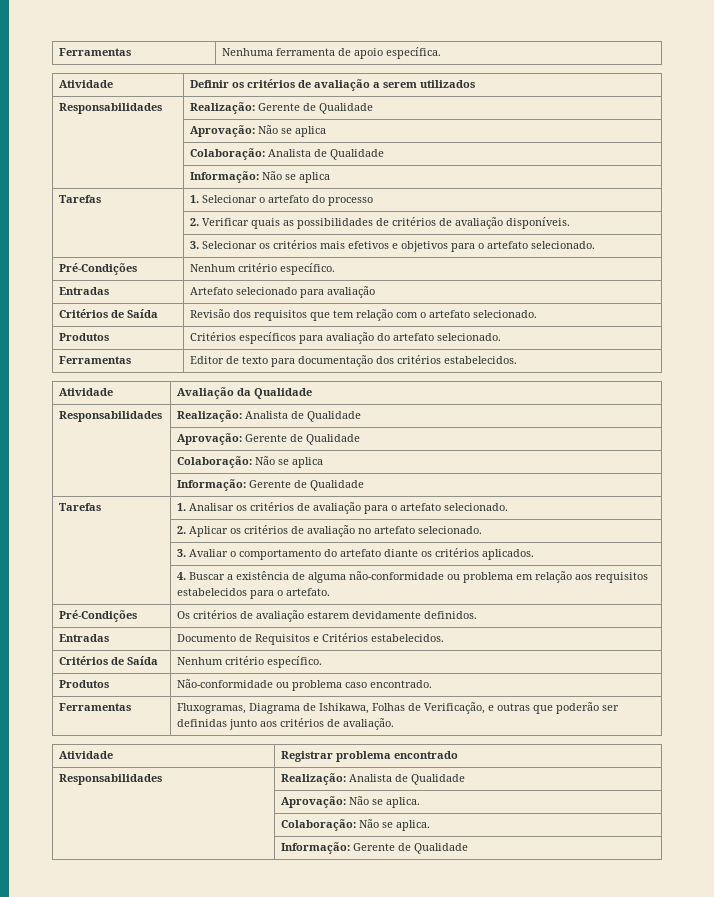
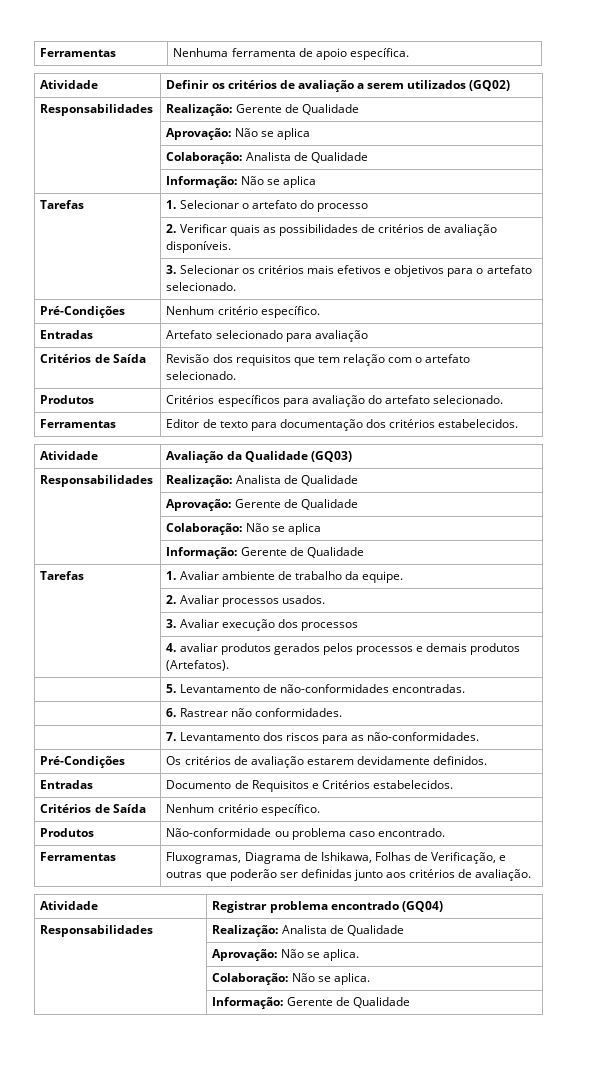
(476, 84) none -> [469,80,511,91] (GQ02)
(313, 393) none -> [310,451,352,462] (GQ03)
[189,502,509,514] [177,525,483,537] [177,548,535,560] [177,571,649,583] [177,588,331,599] Analisar os critérios de avaliação para o artefato selecionado. // | 2. Aplicar os critérios de avaliação no artefato selecionado. // | 3. Avaliar o comportamento do artefato diante os critérios aplicados. // | 4. Buscar a existência de alguma não-conformidade ou problema em relação aos requisitos estabelecidos para o artefato. -> [179,571,404,583] [166,595,325,607] [166,619,358,631] [166,643,521,655] [166,660,230,671] [166,684,465,693] [166,708,342,717] [166,732,480,744] Avaliar ambiente de trabalho da equipe. // | 2. Avaliar processos usados. // | 3. Avaliar execução dos processos // | 4. avaliar produtos gerados pelos processos e demais produtos (Artefatos). // | 5. Levantamento de não-conformidades encontradas. // | 6. Rastrear não conformidades. // | 7. Levantamento dos riscos para as não-conformidades.
(459, 755) none -> [401,901,443,912] (GQ04)

